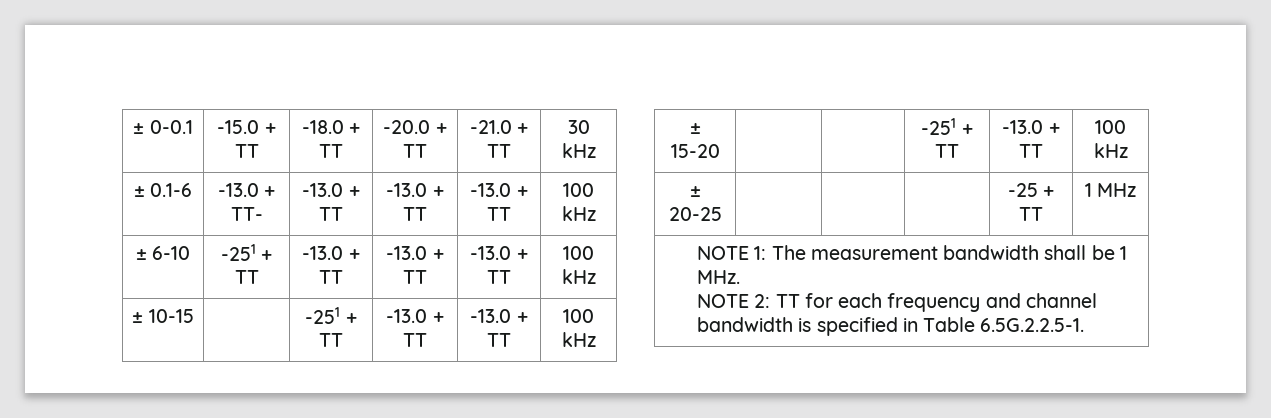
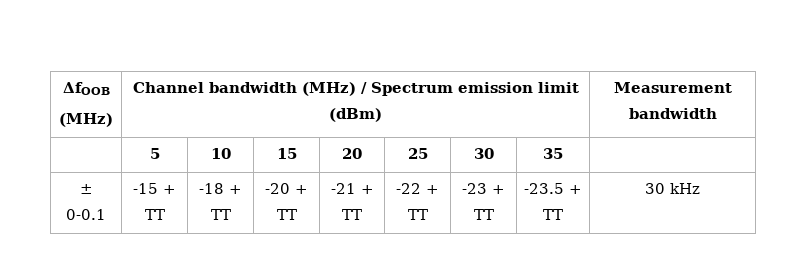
(133, 128) none -> [62,82,110,95] [59,113,113,127] [132,82,579,96] [329,108,382,122] [613,82,732,93] [628,108,717,119] [149,148,160,159] [210,148,231,159] [276,148,297,159] [342,148,362,159] [407,148,428,159] [473,148,494,159] [543,148,563,159] ΔfOOB // (MHz) | Channel bandwidth (MHz) / Spectrum emission limit (dBm) | Measurement bandwidth // | 5 | 10 | 15 | 20 | 25 | 30 | 35 | //
[217,120,276,134] [234,144,259,158] [301,120,361,134] [319,144,343,158] [383,120,447,134] [403,144,427,158] [469,120,529,134] [487,144,511,158] [567,120,590,134] [561,143,596,158] [133,183,193,197] [217,183,276,197] [230,207,263,221] [302,183,360,197] [319,207,343,221] [386,183,444,197] [403,207,427,221] [470,183,528,197] [487,207,511,221] [563,183,594,197] [561,206,596,221] [135,246,191,260] [220,244,273,261] [234,270,259,284] [302,246,360,260] [319,270,343,284] [386,246,444,260] [403,270,427,284] [470,246,528,260] [487,270,511,284] [563,246,594,260] [561,269,596,284] [132,309,194,323] [305,307,357,324] [319,333,343,347] [386,309,444,323] [403,333,427,347] [470,309,528,323] [487,333,511,347] [563,309,594,323] [561,332,596,347] [689,123,701,134] [670,144,720,158] [921,118,973,135] [935,144,959,158] [1002,120,1060,134] [1019,144,1043,158] [1095,120,1126,134] [1093,143,1128,158] [689,186,701,197] [668,207,722,221] [1007,183,1055,197] [1019,207,1043,221] [1084,183,1137,197] [697,245,1127,260] [697,270,741,284] [697,293,1097,312] [697,317,1085,336] -15.0 + TT | -18.0 + TT | -20.0 + TT | -21.0 + TT | 30 kHz // ± 0.1-6 | -13.0 + TT- | -13.0 + TT | -13.0 + TT | -13.0 + TT | 100 kHz // ± 6-10 | -251 + TT | -13.0 + TT | -13.0 + TT | -13.0 + TT | 100 kHz // ± 10-15 | | -251 + TT | -13.0 + TT | -13.0 + TT | 100 kHz // ± 15-20 | | | -251 + TT | -13.0 + TT | 100 kHz // ± 20-25 | | | | -25 + TT | 1 MHz // NOTE 1: The measurement bandwidth shall be 1 MHz. // NOTE 2: TT for each frequency and channel bandwidth is specified in Table 6.5G.2.2.5-1. -> [133,183,176,194] [144,209,165,220] [199,183,243,194] [210,209,231,220] [265,183,308,194] [276,209,297,220] [330,183,374,194] [342,209,362,220] [396,183,439,194] [407,209,428,220] [462,183,505,194] [473,209,494,220] [524,183,582,194] [543,209,563,220] [645,183,700,194] -15 + TT | -18 + TT | -20 + TT | -21 + TT | -22 + TT | -23 + TT | -23.5 + TT | 30 kHz

